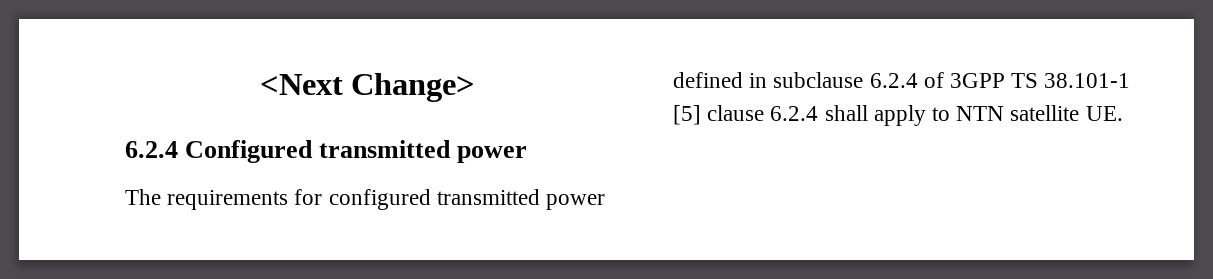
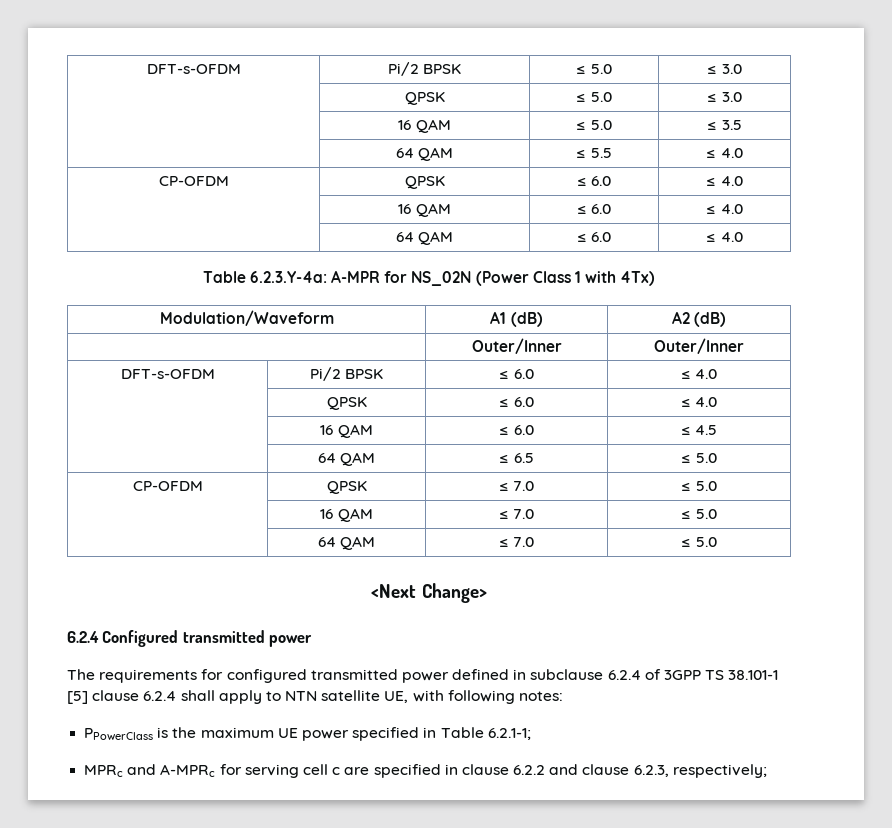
(259, 84) none -> [146,64,241,74] [387,62,462,76] [576,64,612,74] [707,64,742,74] [404,92,445,105] [576,92,612,102] [707,92,742,102] [398,119,451,133] [576,120,612,130] [707,120,742,130] [395,147,454,161] [576,148,612,158] [706,148,743,158] [158,176,229,186] [404,176,445,189] [576,176,612,186] [706,176,743,186] [398,203,451,217] [576,204,612,214] [706,204,743,214] [395,231,454,245] [576,232,612,242] [706,232,743,242] [202,270,656,286] [159,310,334,326] [490,311,543,327] [671,311,727,327] [471,338,562,354] [654,338,744,354] [120,369,215,379] [309,367,384,381] [499,369,534,379] [680,369,718,379] [326,397,367,410] [499,397,534,407] [680,397,718,407] [320,424,373,438] [499,425,534,435] [680,425,718,435] [317,452,376,466] [499,453,534,463] [681,453,717,463] [132,481,203,491] [326,481,367,494] [498,481,535,491] [681,481,717,491] [320,508,373,522] [498,509,535,519] [681,509,717,519] [317,536,376,550] [498,537,535,547] [681,537,717,547] DFT-s-OFDM | Pi/2 BPSK | ≤ 5.0 | ≤ 3.0 // | QPSK | ≤ 5.0 | ≤ 3.0 // | 16 QAM | ≤ 5.0 | ≤ 3.5 // | 64 QAM | ≤ 5.5 | ≤ 4.0 // CP-OFDM | QPSK | ≤ 6.0 | ≤ 4.0 // | 16 QAM | ≤ 6.0 | ≤ 4.0 // | 64 QAM | ≤ 6.0 | ≤ 4.0 // Table 6.2.3.Y-4a: A-MPR for NS_02N (Power Class 1 with 4Tx) // Modulation/Waveform | A1 (dB) | A2 (dB) // | Outer/Inner | Outer/Inner // DFT-s-OFDM | Pi/2 BPSK | ≤ 6.0 | ≤ 4.0 // | QPSK | ≤ 6.0 | ≤ 4.0 // | 16 QAM | ≤ 6.0 | ≤ 4.5 // | 64 QAM | ≤ 6.5 | ≤ 5.0 // CP-OFDM | QPSK | ≤ 7.0 | ≤ 5.0 // | 16 QAM | ≤ 7.0 | ≤ 5.0 // | 64 QAM | ≤ 7.0 | ≤ 5.0 //
[1085,106,1123,121] UE. -> [384,690,564,704] [84,727,531,741] [84,764,767,778] UE, with following notes: // PPowerClass is the maximum UE power specified in Table 6.2.1-1; // MPRc and A-MPRc for serving cell c are specified in clause 6.2.2 and clause 6.2.3, respectively;

